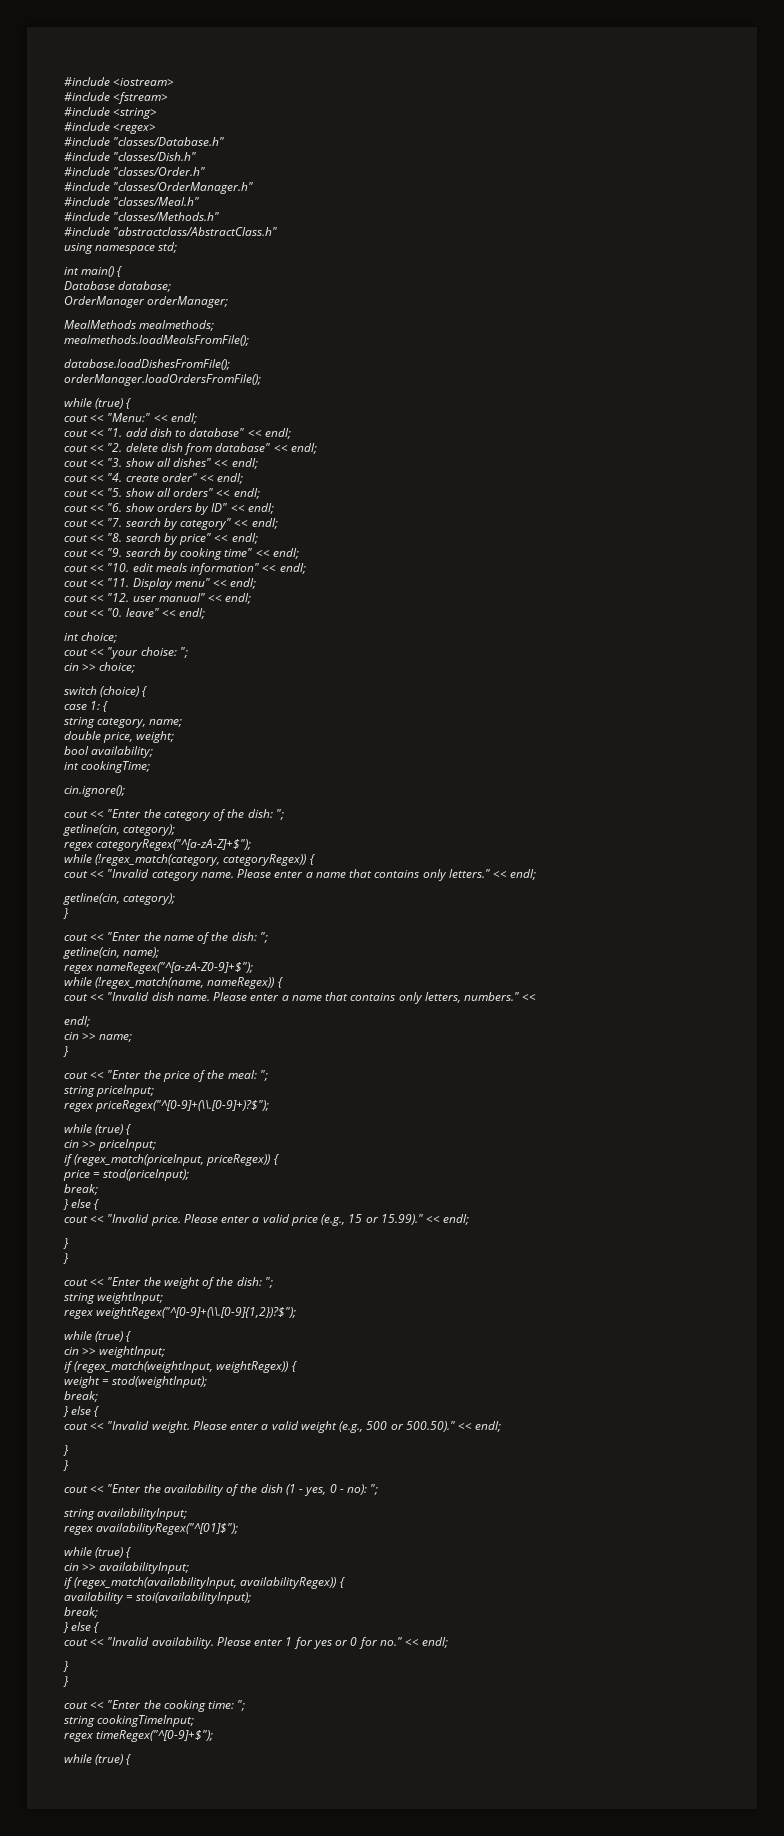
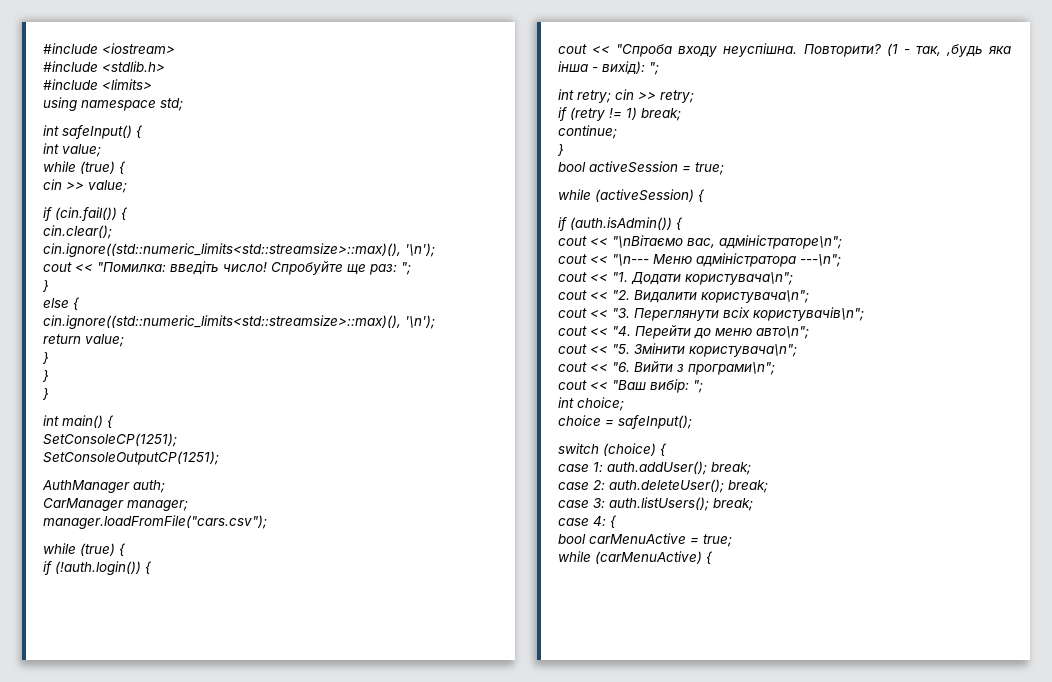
[113,92,169,104] [64,107,158,119] [64,122,157,134] [64,137,225,146] [64,152,197,161] [64,167,206,176] [64,182,254,194] [64,197,200,206] [64,212,220,221] [64,227,278,236] <fstream> // #include <string> // #include <regex> // #include "classes/Database.h" // #include "classes/Dish.h" // #include "classes/Order.h" // #include "classes/OrderManager.h" // #include "classes/Meal.h" // #include "classes/Methods.h" // #include "abstractclass/AbstractClass.h" -> [102,61,165,72] [43,79,152,90] <stdlib.h> // #include <limits>
[81,266,123,277] [64,281,172,292] [64,296,229,308] [64,320,215,331] [64,335,249,346] [64,359,230,370] [64,374,261,386] [64,398,132,409] [64,413,197,424] [64,428,291,439] [64,443,317,455] [64,458,258,469] main() { // Database database; // OrderManager orderManager; // MealMethods mealmethods; // mealmethods.loadMealsFromFile(); // database.loadDishesFromFile(); // orderManager.loadOrdersFromFile(); // while (true) { // cout << "Menu:" << endl; // cout << "1. add dish to database" << endl; // cout << "2. delete dish from database" << endl; // cout << "3. show all dishes" << endl; -> [62,125,143,139] [43,143,101,157] [43,161,126,174] [43,179,127,193] [43,207,128,221] [43,225,112,239] [43,243,435,257] [43,261,411,275] [42,280,49,292] [43,297,80,310] [43,315,435,329] [43,334,124,347] [42,352,49,364] [42,370,49,382] [42,388,49,400] [43,415,114,428] [43,433,177,447] [43,451,219,465] [42,480,165,493] [43,498,188,511] [43,515,267,529] [43,543,126,556] [43,561,152,575] [558,43,1012,57] [558,61,659,75] [558,89,694,103] [558,107,681,121] [558,125,617,139] [557,144,564,156] [558,161,724,175] [558,189,705,202] [558,217,683,231] [558,235,842,249] [558,253,841,267] [558,272,793,285] [558,290,809,303] [558,307,864,321] safeInput() { // int value; // while (true) { // cin >> value; // if (cin.fail()) { // cin.clear(); // cin.ignore((std::numeric_limits<std::streamsize>::max)(), '\n'); // cout << "Помилка: введіть число! Спробуйте ще раз: "; // } // else { // cin.ignore((std::numeric_limits<std::streamsize>::max)(), '\n'); // return value; // } // } // } // int main() { // SetConsoleCP(1251); // SetConsoleOutputCP(1251); // AuthManager auth; // CarManager manager; // manager.loadFromFile("cars.csv"); // while (true) { // if (!auth.login()) { // cout << "Спроба входу неуспішна. Повторити? (1 - так, ,будь яка інша - вихід): "; // int retry; cin >> retry; // if (retry != 1) break; // continue; // } // bool activeSession = true; // while (activeSession) { // if (auth.isAdmin()) { // cout << "\nВітаємо вас, адміністраторе\n"; // cout << "\n--- Меню адміністратора ---\n"; // cout << "1. Додати користувача\n"; // cout << "2. Видалити користувача\n"; // cout << "3. Переглянути всіх користувачів\n";
[125,473,244,484] create order" << endl; -> [635,325,809,339] Перейти до меню авто\n";
[125,488,260,499] [64,503,274,515] [64,518,278,530] [64,533,258,545] [64,548,299,560] [64,563,306,575] [64,578,257,590] [64,593,252,604] [64,608,206,619] [64,632,118,643] [64,647,188,659] [64,662,136,673] show all orders" << endl; // cout << "6. show orders by ID" << endl; // cout << "7. search by category" << endl; // cout << "8. search by price" << endl; // cout << "9. search by cooking time" << endl; // cout << "10. edit meals information" << endl; // cout << "11. Display menu" << endl; // cout << "12. user manual" << endl; // cout << "0. leave" << endl; // int choice; // cout << "your choise: "; // cin >> choice; -> [634,343,797,357] [558,361,775,375] [558,379,703,393] [558,397,624,411] [558,415,692,429] Змінити користувача\n"; // cout << "6. Вийти з програми\n"; // cout << "Ваш вибір: "; // int choice; // choice = safeInput();
[103,701,109,712] [64,717,183,728] [64,731,175,743] [64,746,154,758] [64,761,151,773] [64,785,125,797] [64,809,284,821] [63,824,176,836] [64,839,252,851] [64,854,315,866] [64,869,537,881] [63,893,176,905] [63,908,69,919] [64,932,268,944] [63,947,160,959] [64,962,254,974] [64,977,283,989] [64,992,537,1004] [64,1016,90,1027] [64,1032,133,1042] [63,1046,69,1057] [64,1070,268,1082] [64,1085,155,1097] [64,1100,270,1112] [64,1124,132,1135] [64,1139,157,1151] [64,1154,279,1166] [63,1169,190,1181] [64,1184,98,1195] [63,1199,100,1210] [64,1214,470,1226] [63,1238,69,1249] [63,1253,69,1264] [64,1277,273,1289] [64,1292,164,1304] [64,1307,297,1319] [64,1331,132,1342] [64,1346,166,1358] [64,1361,297,1373] [64,1376,208,1388] [64,1391,98,1402] [63,1406,100,1417] [64,1421,502,1433] [63,1445,69,1456] [63,1460,69,1471] [64,1484,379,1496] [64,1508,188,1520] [64,1523,239,1535] [64,1547,132,1558] [64,1562,190,1574] [64,1577,345,1589] [64,1592,252,1604] [64,1607,98,1618] [63,1622,100,1633] [64,1637,449,1649] [63,1661,69,1672] [63,1676,69,1687] [64,1700,246,1712] [64,1715,195,1727] [64,1730,214,1742] [64,1754,132,1765] { // string category, name; // double price, weight; // bool availability; // int cookingTime; // cin.ignore(); // cout << "Enter the category of the dish: "; // getline(cin, category); // regex categoryRegex("^[a-zA-Z]+$"); // while (!regex_match(category, categoryRegex)) { // cout << "Invalid category name. Please enter a name that contains only letters." << endl; // getline(cin, category); // } // cout << "Enter the name of the dish: "; // getline(cin, name); // regex nameRegex("^[a-zA-Z0-9]+$"); // while (!regex_match(name, nameRegex)) { // cout << "Invalid dish name. Please enter a name that contains only letters, numbers." << // endl; // cin >> name; // } // cout << "Enter the price of the meal: "; // string priceInput; // regex priceRegex("^[0-9]+(\\.[0-9]+)?$"); // while (true) { // cin >> priceInput; // if (regex_match(priceInput, priceRegex)) { // price = stod(priceInput); // break; // } else { // cout << "Invalid price. Please enter a valid price (e.g., 15 or 15.99)." << endl; // } // } // cout << "Enter the weight of the dish: "; // string weightInput; // regex weightRegex("^[0-9]+(\\.[0-9]{1,2})?$"); // while (true) { // cin >> weightInput; // if (regex_match(weightInput, weightRegex)) { // weight = stod(weightInput); // break; // } else { // cout << "Invalid weight. Please enter a valid weight (e.g., 500 or 500.50)." << endl; // } // } // cout << "Enter the availability of the dish (1 - yes, 0 - no): "; // string availabilityInput; // regex availabilityRegex("^[01]$"); // while (true) { // cin >> availabilityInput; // if (regex_match(availabilityInput, availabilityRegex)) { // availability = stoi(availabilityInput); // break; // } else { // cout << "Invalid availability. Please enter 1 for yes or 0 for no." << endl; // } // } // cout << "Enter the cooking time: "; // string cookingTimeInput; // regex timeRegex("^[0-9]+$"); // while (true) { -> [607,461,751,475] [558,479,768,493] [558,497,753,511] [558,515,617,528] [558,533,732,547] [558,551,713,564] auth.addUser(); break; // case 2: auth.deleteUser(); break; // case 3: auth.listUsers(); break; // case 4: { // bool carMenuActive = true; // while (carMenuActive) {

